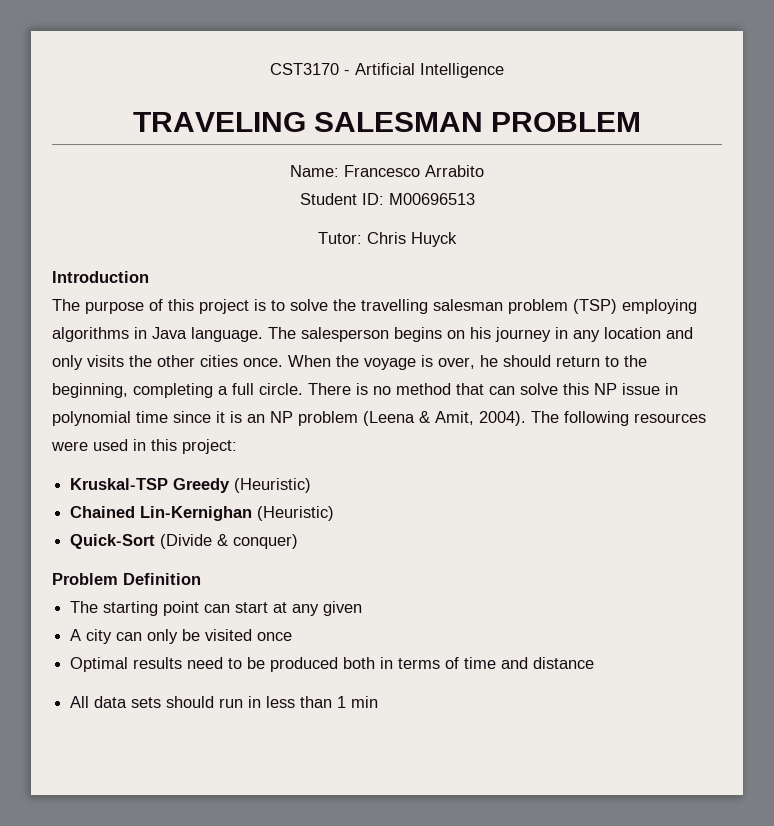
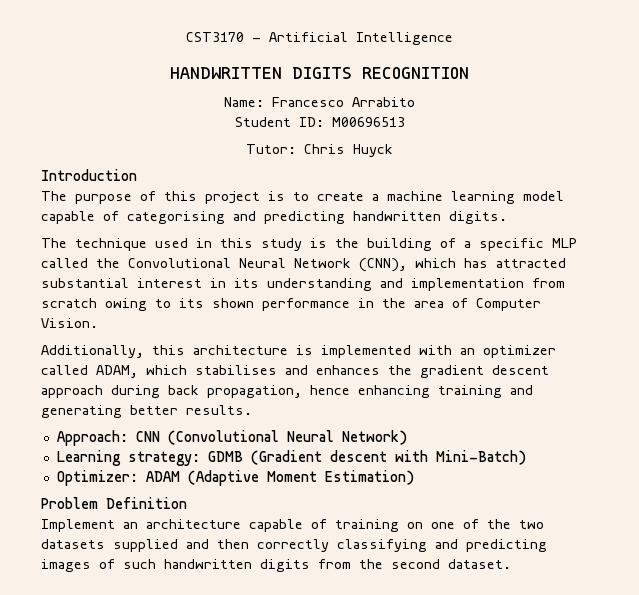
[132,112,642,132] TRAVELING SALESMAN PROBLEM -> [170,67,469,79] HANDWRITTEN DIGITS RECOGNITION
[290,299,697,314] [52,327,693,342] [52,355,647,370] [52,383,678,398] [52,411,706,426] [51,439,237,454] [70,478,312,493] [70,506,335,521] [70,534,299,549] [52,573,201,585] [70,601,363,616] [70,629,293,644] [70,657,595,672] [70,696,379,708] solve the travelling salesman problem (TSP) employing algorithms in Java language. The salesperson begins on his journey in any location and only visits the other cities once. When the voyage is over, he should return to the beginning, completing a full circle. There is no method that can solve this NP issue in polynomial time since it is an NP problem (Leena & Amit, 2004). The following resources were used in this project: // Kruskal-TSP Greedy (Heuristic) // Chained Lin-Kernighan (Heuristic) // Quick-Sort (Divide & conquer) // Problem Definition // The starting point can start at any given // A city can only be visited once // Optimal results need to be produced both in terms of time and distance // All data sets should run in less than 1 min -> [317,191,564,204] [41,211,507,224] [41,238,577,251] [41,258,566,272] [41,278,565,291] [41,298,541,311] [41,318,98,328] [41,345,556,358] [41,365,549,378] [41,385,533,398] [41,405,252,418] [56,430,407,446] [56,450,526,466] [56,470,414,486] [41,497,187,509] [41,519,544,532] [41,539,547,552] [41,559,511,572] create a machine learning model capable of categorising and predicting handwritten digits. // The technique used in this study is the building of a specific MLP called the Convolutional Neural Network (CNN), which has attracted substantial interest in its understanding and implementation from scratch owing to its shown performance in the area of Computer Vision. // Additionally, this architecture is implemented with an optimizer called ADAM, which stabilises and enhances the gradient descent approach during back propagation, hence enhancing training and generating better results. // Approach: CNN (Convolutional Neural Network) // Learning strategy: GDMB (Gradient descent with Mini-Batch) // Optimizer: ADAM (Adaptive Moment Estimation) // Problem Definition // Implement an architecture capable of training on one of the two datasets supplied and then correctly classifying and predicting images of such handwritten digits from the second dataset.

